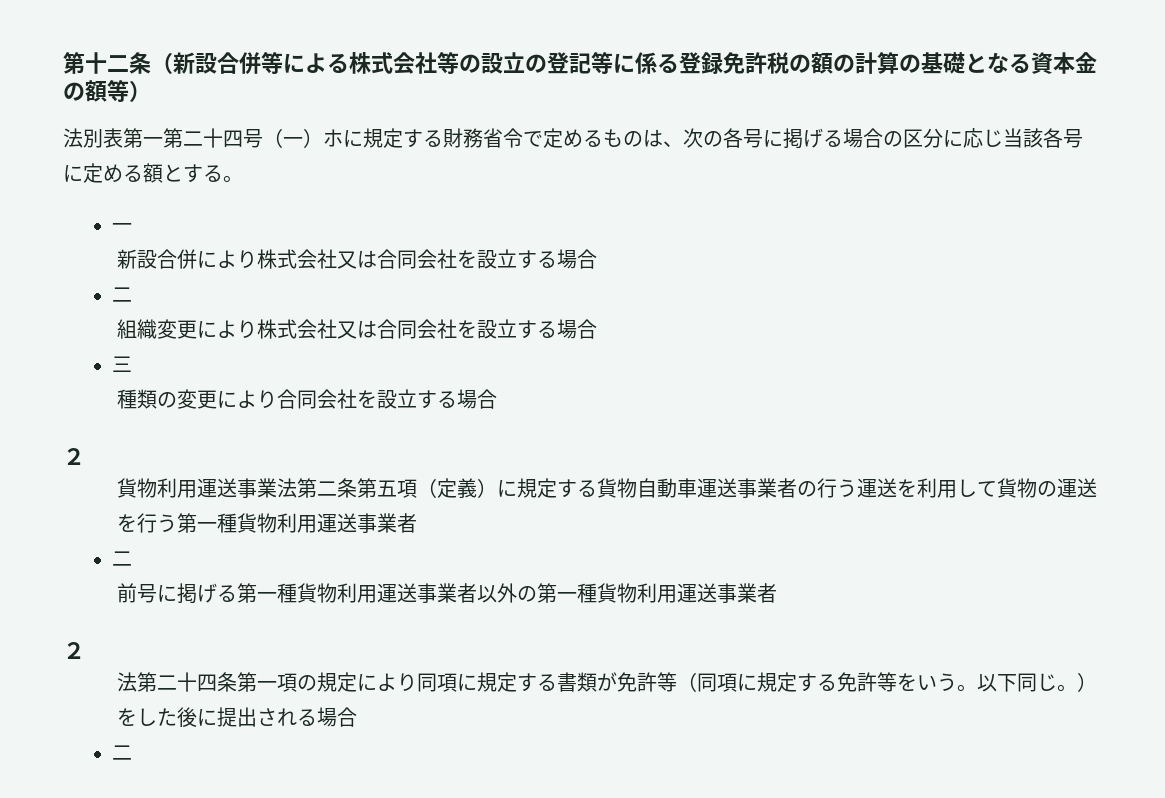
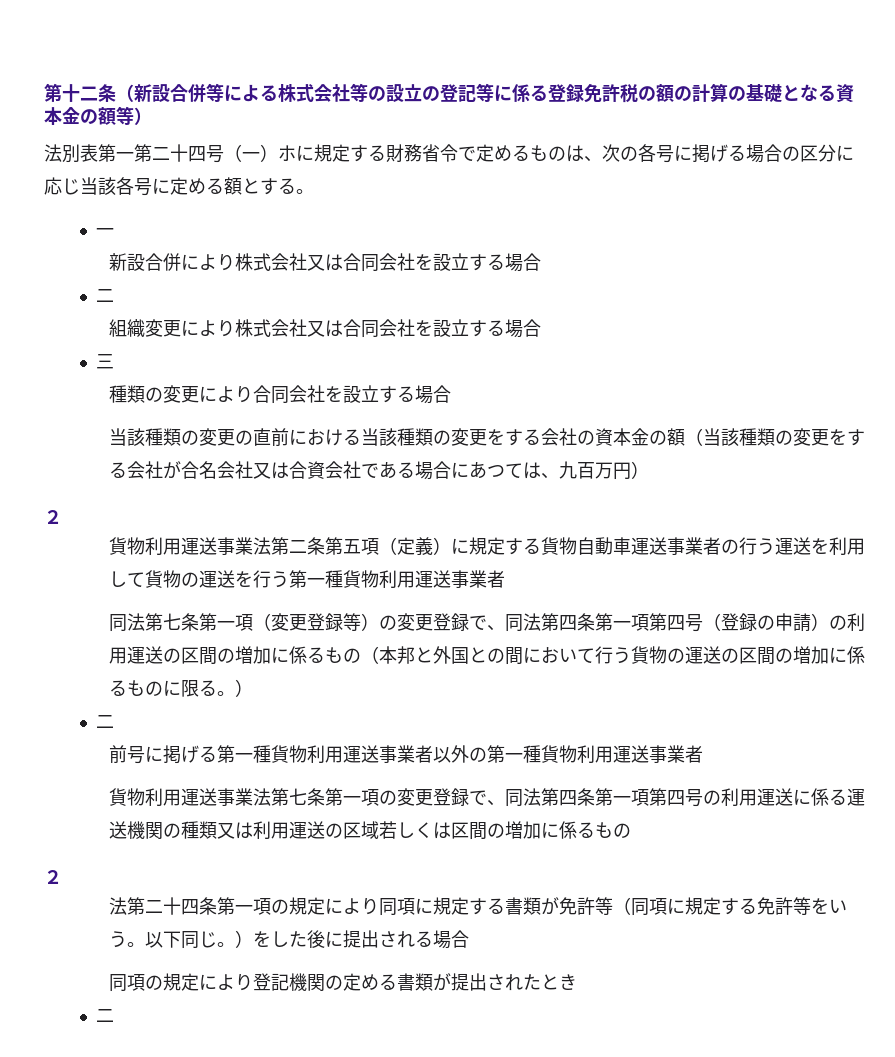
(498, 399) none -> [108,428,865,446] [108,461,649,480] // 当該種類の変更の直前における当該種類の変更をする会社の資本金の額（当該種類の変更をする会社が合名会社又は合資会社である場合にあつては、九百万円）
(418, 523) none -> [108,613,865,632] [108,646,865,665] [108,679,253,697] // 同法第七条第一項（変更登録等）の変更登録で、同法第四条第一項第四号（登録の申請）の利用運送の区間の増加に係るもの（本邦と外国との間において行う貨物の運送の区間の増加に係るものに限る。）
(778, 593) none -> [108,788,865,807] [108,821,631,840] // 貨物利用運送事業法第七条第一項の変更登録で、同法第四条第一項第四号の利用運送に係る運送機関の種類又は利用運送の区域若しくは区間の増加に係るもの
(358, 717) none -> [108,973,577,992] // 同項の規定により登記機関の定める書類が提出されたとき

